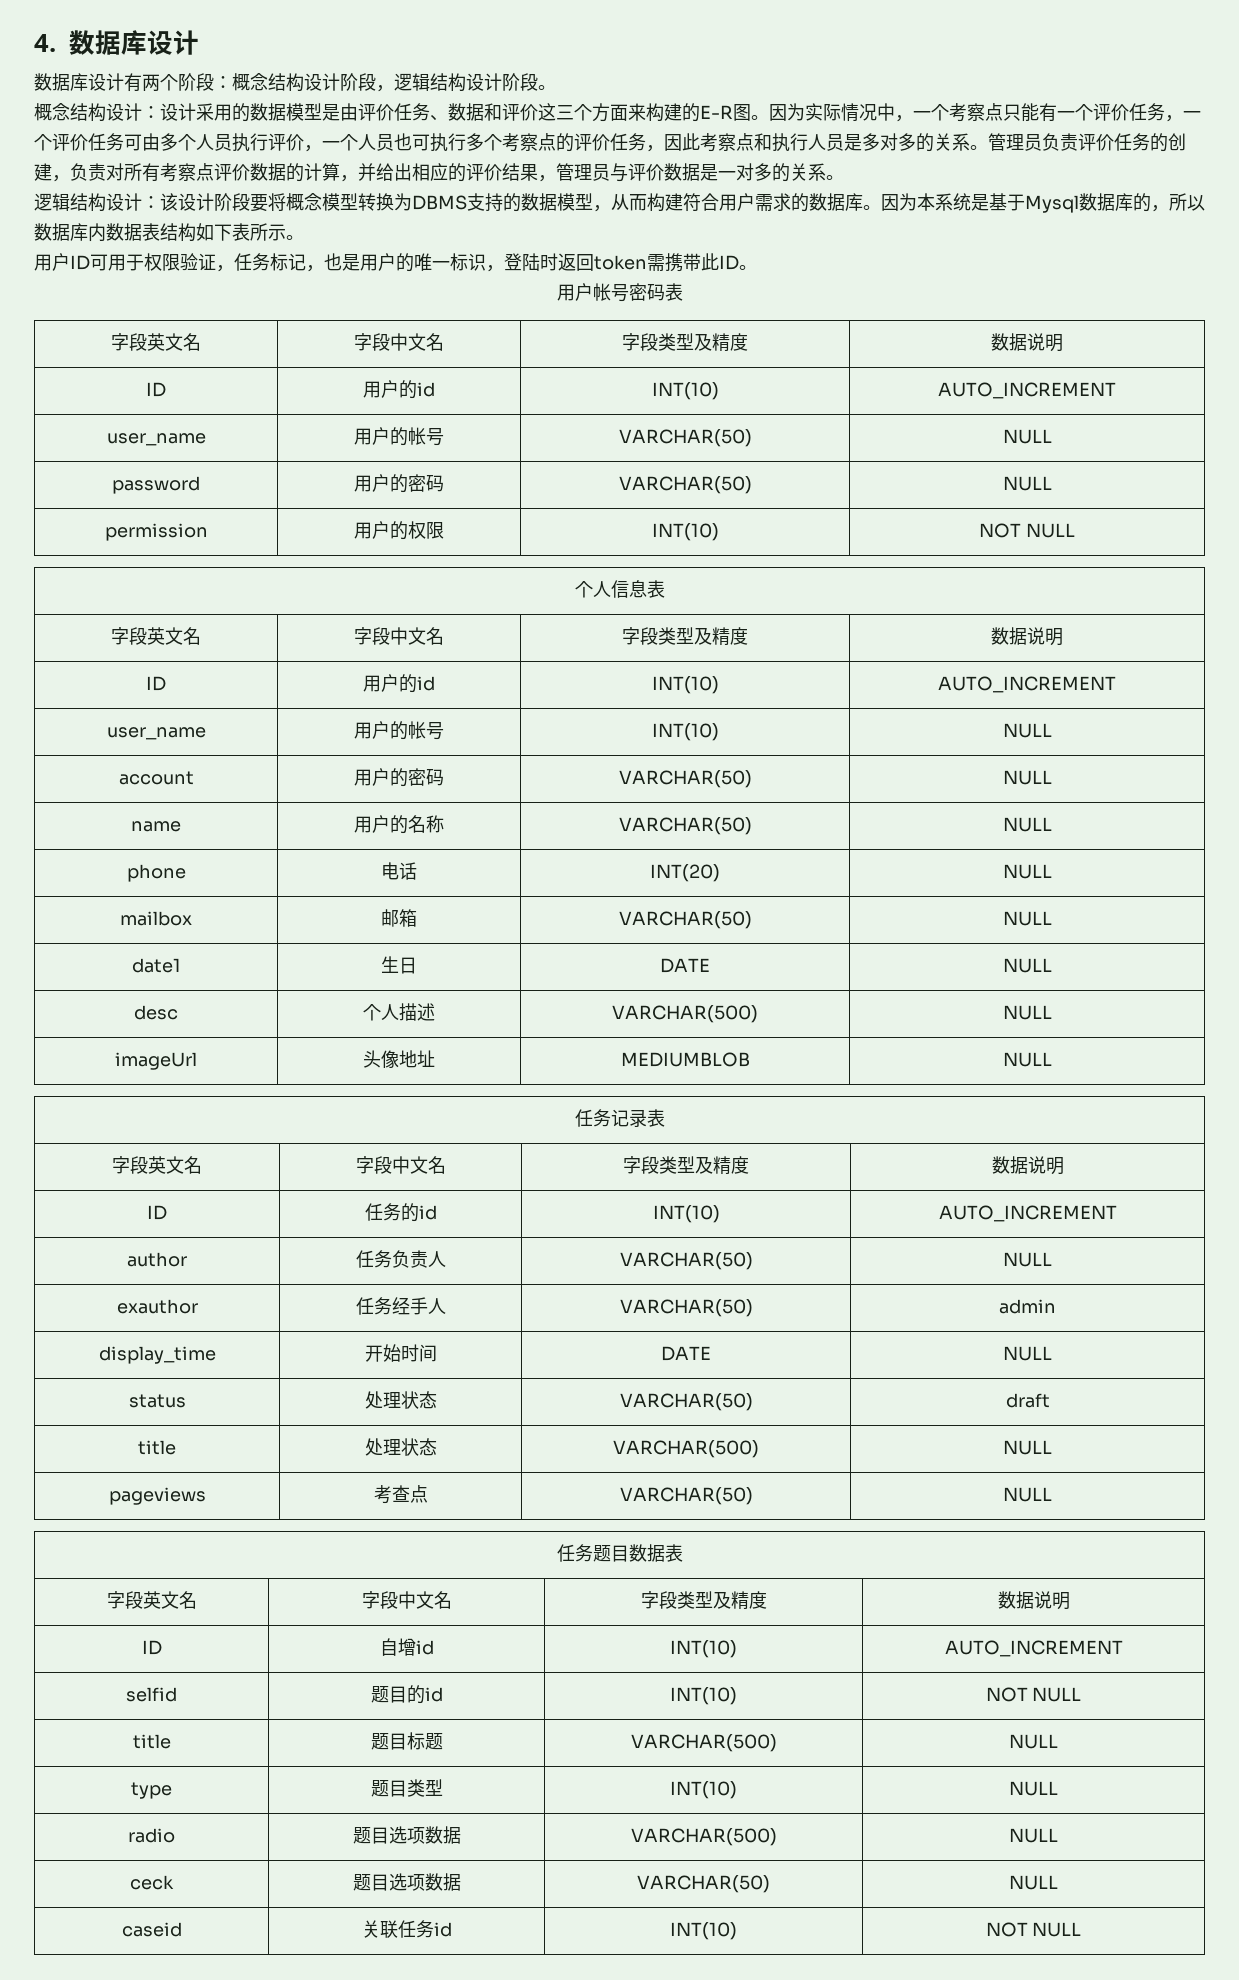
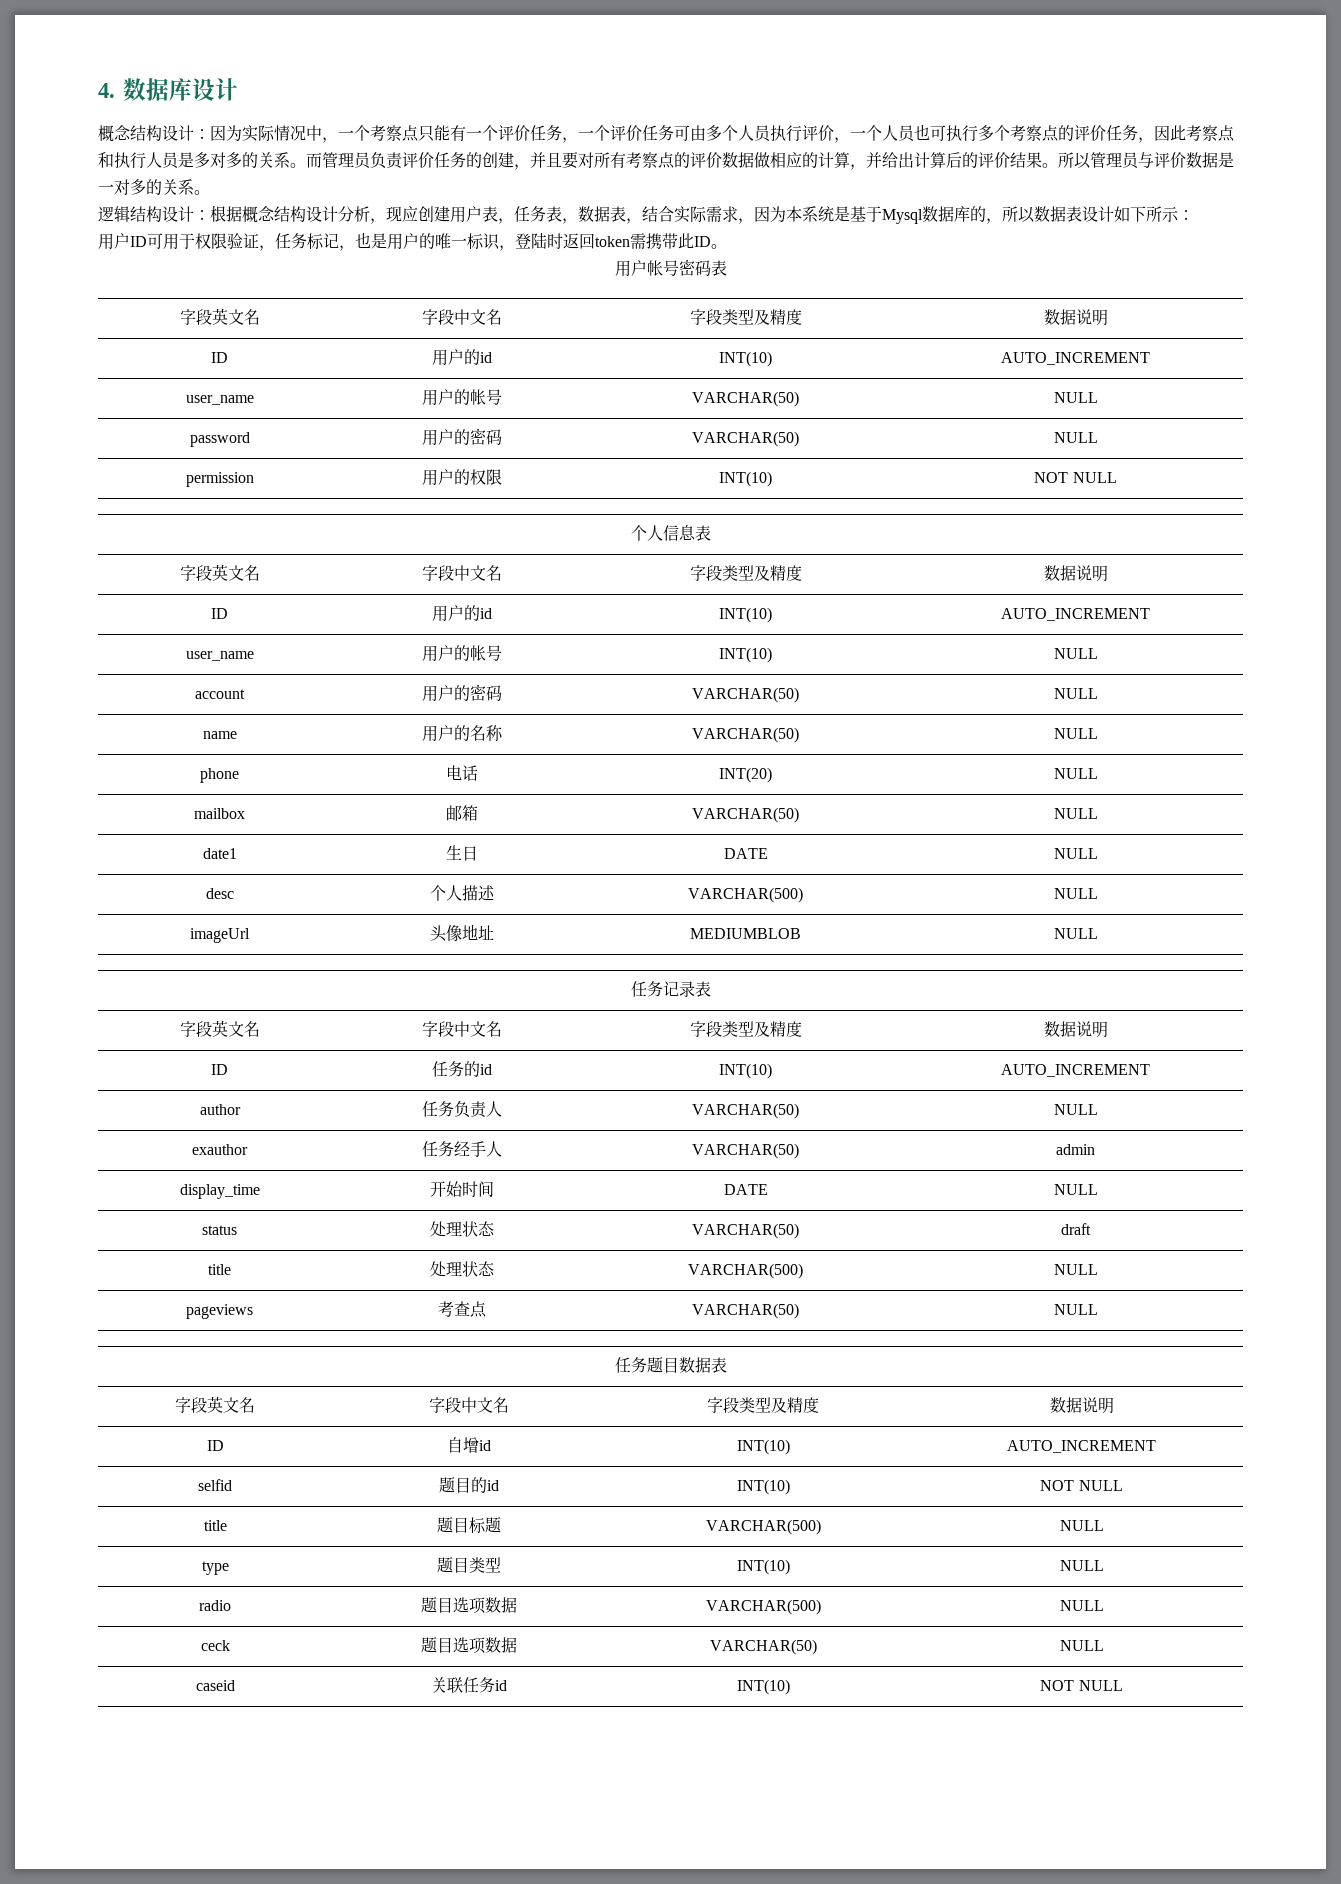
[34,73,556,92] [34,103,769,122] 数据库设计有两个阶段：概念结构设计阶段，逻辑结构设计阶段。 // 概念结构设计：设计采用的数据模型是由评价任务、数据和评价这三个方面来构建的E-R图。 -> [98,125,210,142] 概念结构设计：
(988, 147) none -> [306,152,322,168] 而
[70,163,106,181] 负责 -> [530,152,578,169] 并且要
[214,163,286,181] 评价数据 -> [674,152,802,168] 的评价数据做相应
[412,163,448,181] 相应 -> [914,152,962,168] 计算后
[538,175,556,182] ， -> [1042,152,1091,169] 。所以
[160,193,881,212] 该设计阶段要将概念模型转换为DBMS支持的数据模型，从而构建符合用户需求的数据库。 -> [210,205,754,224] 根据概念结构设计分析，现应创建用户表，任务表，数据表，结合实际需求，
[70,223,304,242] 库内数据表结构如下表所示。 -> [1066,206,1194,222] 表设计如下所示：

